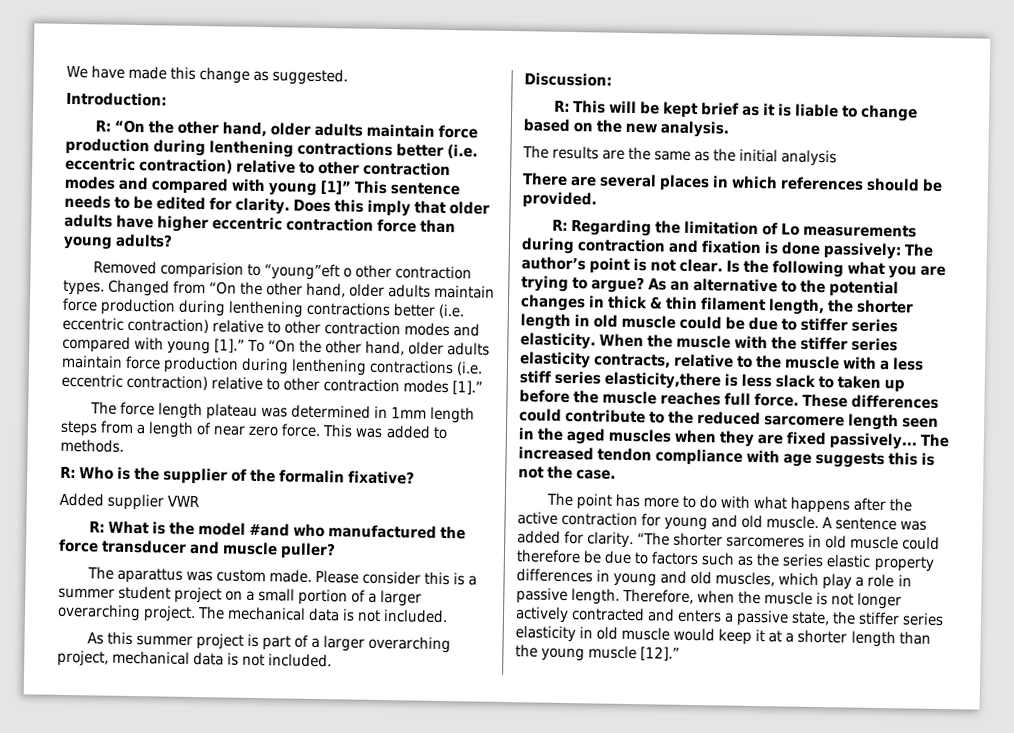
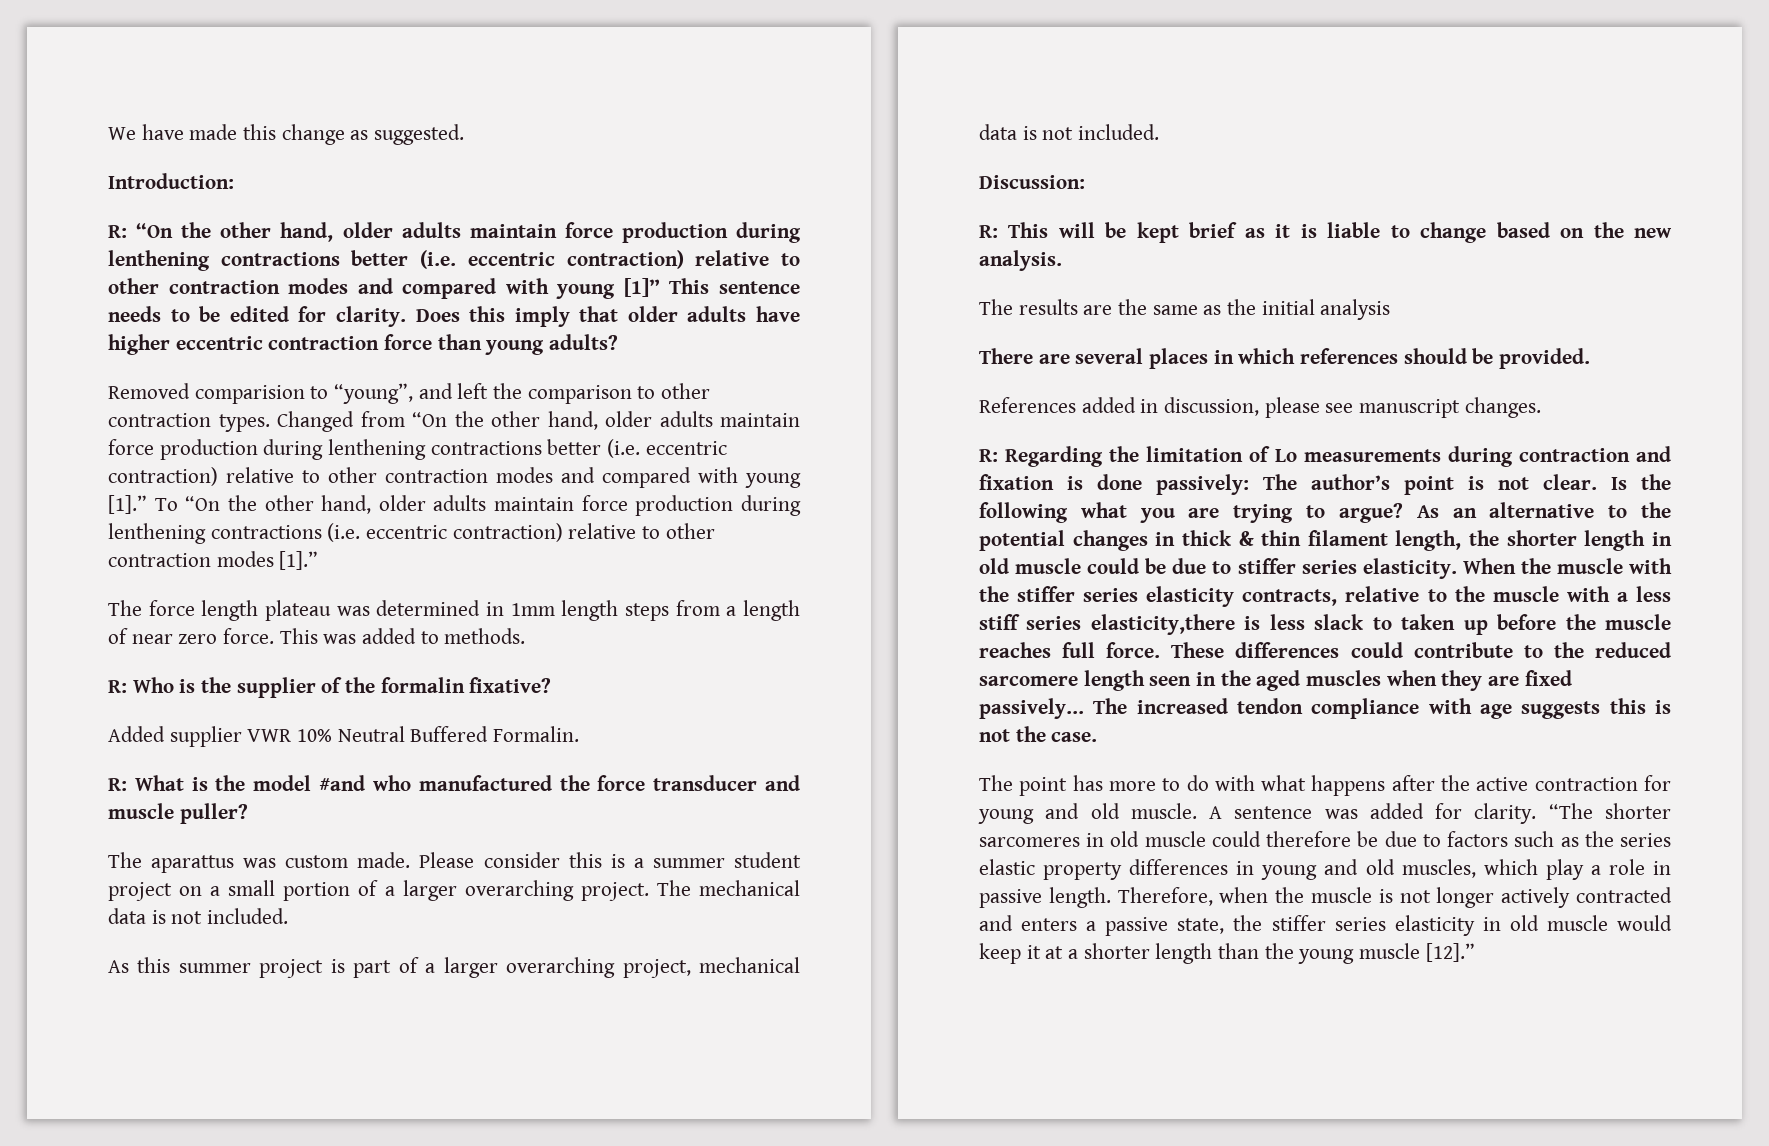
[263,263,352,281] “young”eft o -> [334,383,656,404] “young”, and left the comparison to
(200, 501) none -> [297,726,580,742] 10% Neutral Buffered Formalin.
(597, 200) none -> [979,397,1541,418] // References added in discussion, please see manuscript changes.

